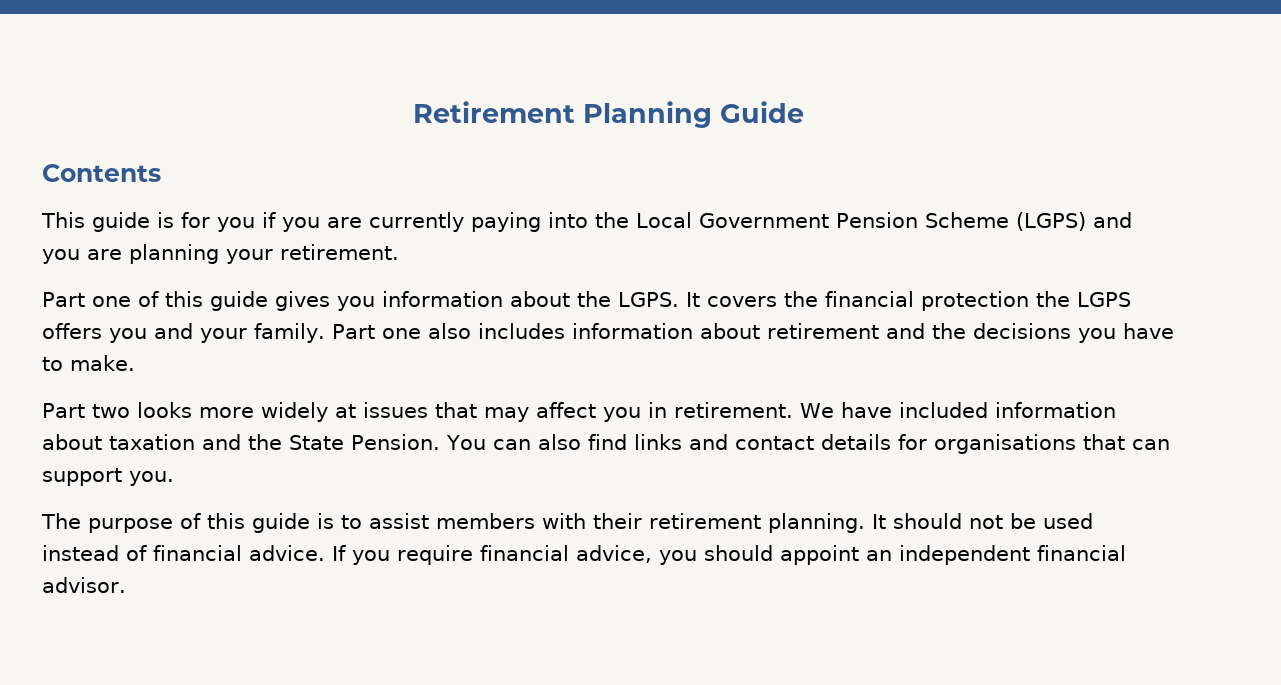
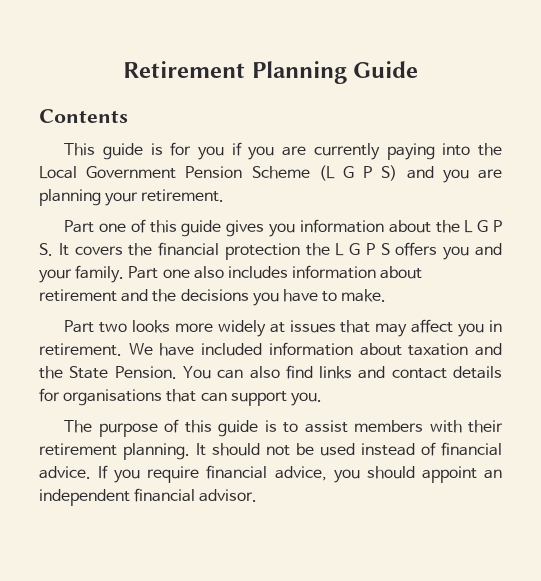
[1015,212,1086,231] (LGPS) -> [318,165,398,181] (L G P S)
[617,292,679,307] LGPS. -> [464,220,503,233] [39,243,53,256] L G P S.
[1076,292,1131,307] LGPS -> [335,243,390,256] L G P S

